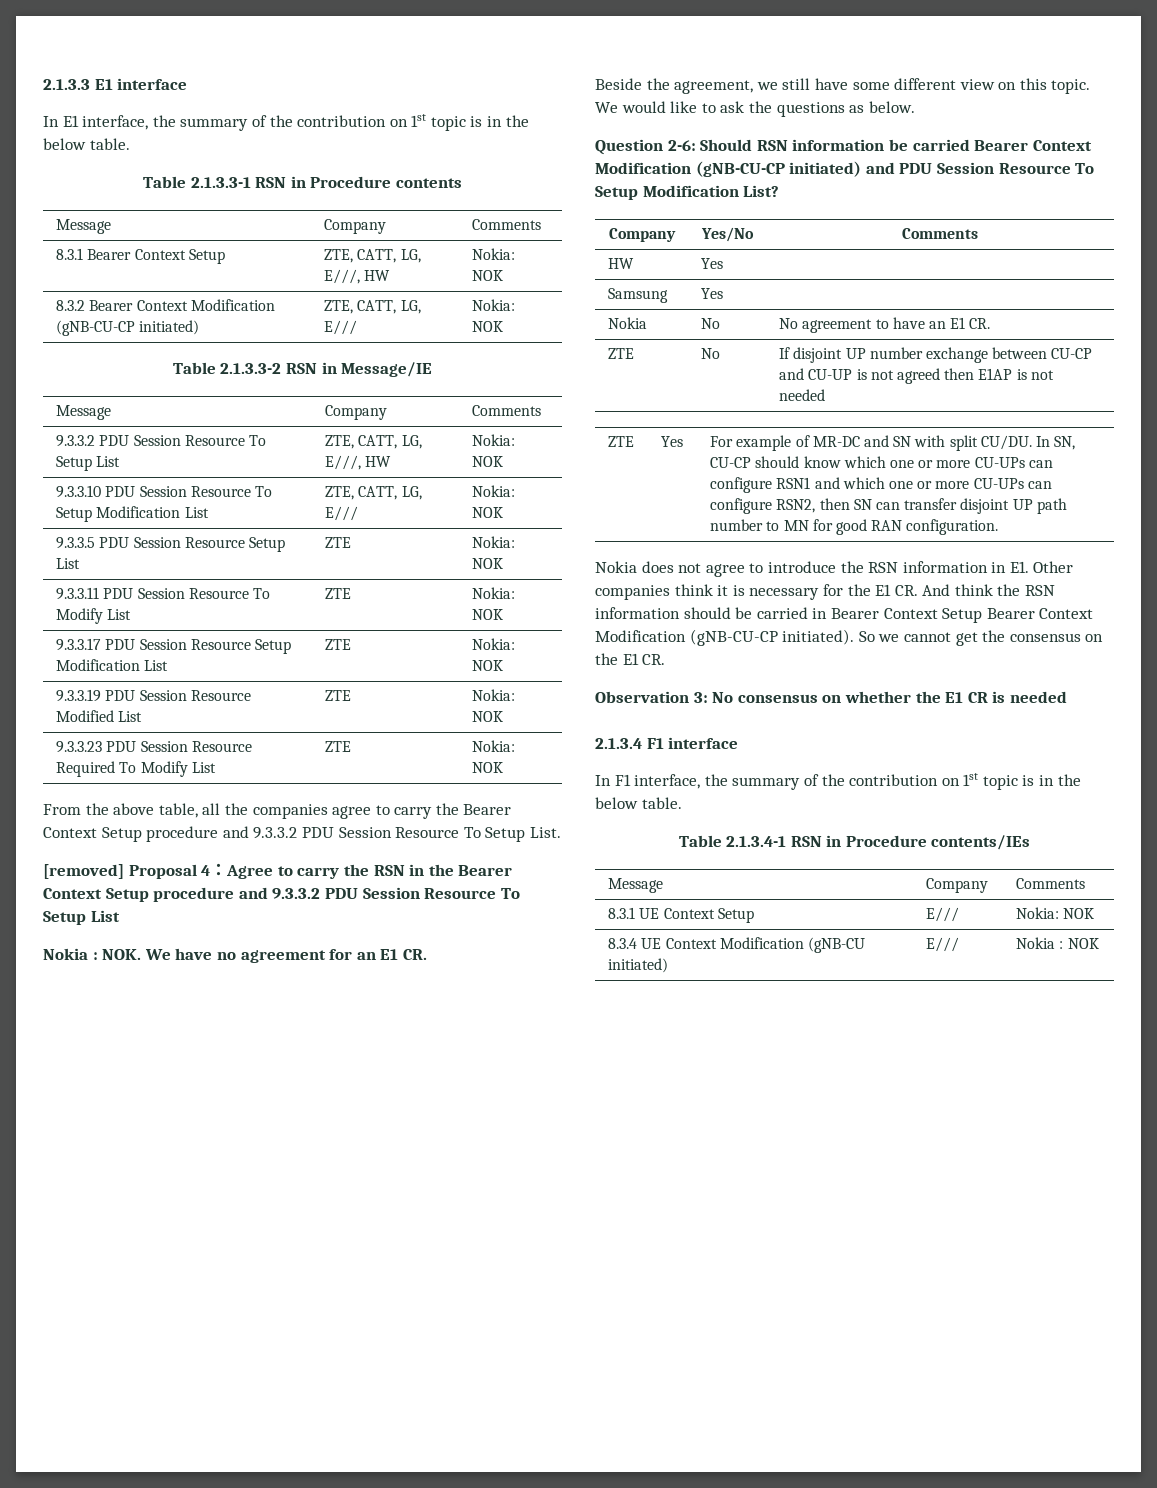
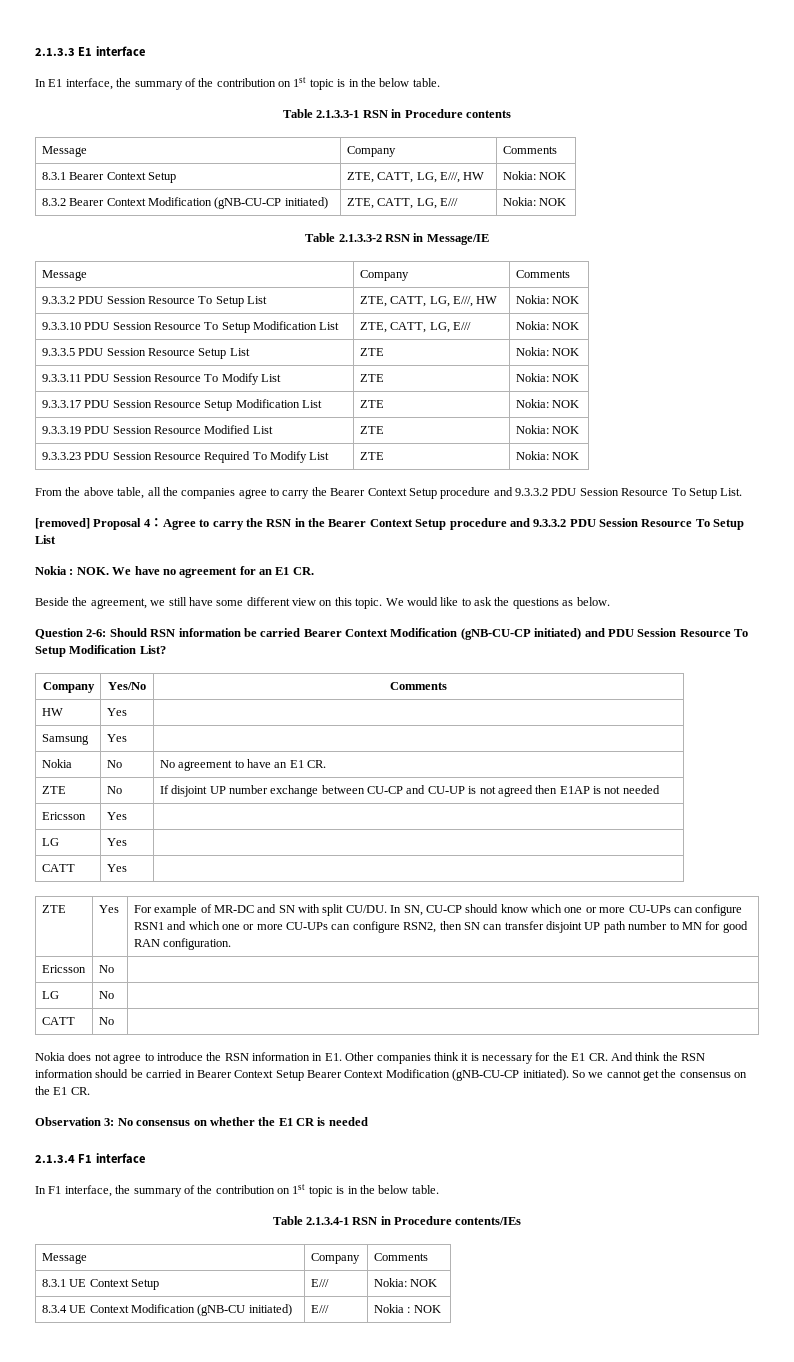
(826, 395) none -> [41,812,86,820] [106,812,127,820] [41,838,59,846] [106,838,127,846] [41,864,75,872] [106,864,127,872] // Ericsson | Yes | // LG | Yes | // CATT | Yes |
(999, 527) none -> [41,965,86,973] [98,965,114,973] [41,991,59,999] [98,991,114,999] [41,1017,75,1025] [98,1017,114,1025] // Ericsson | No | // LG | No | // CATT | No |

